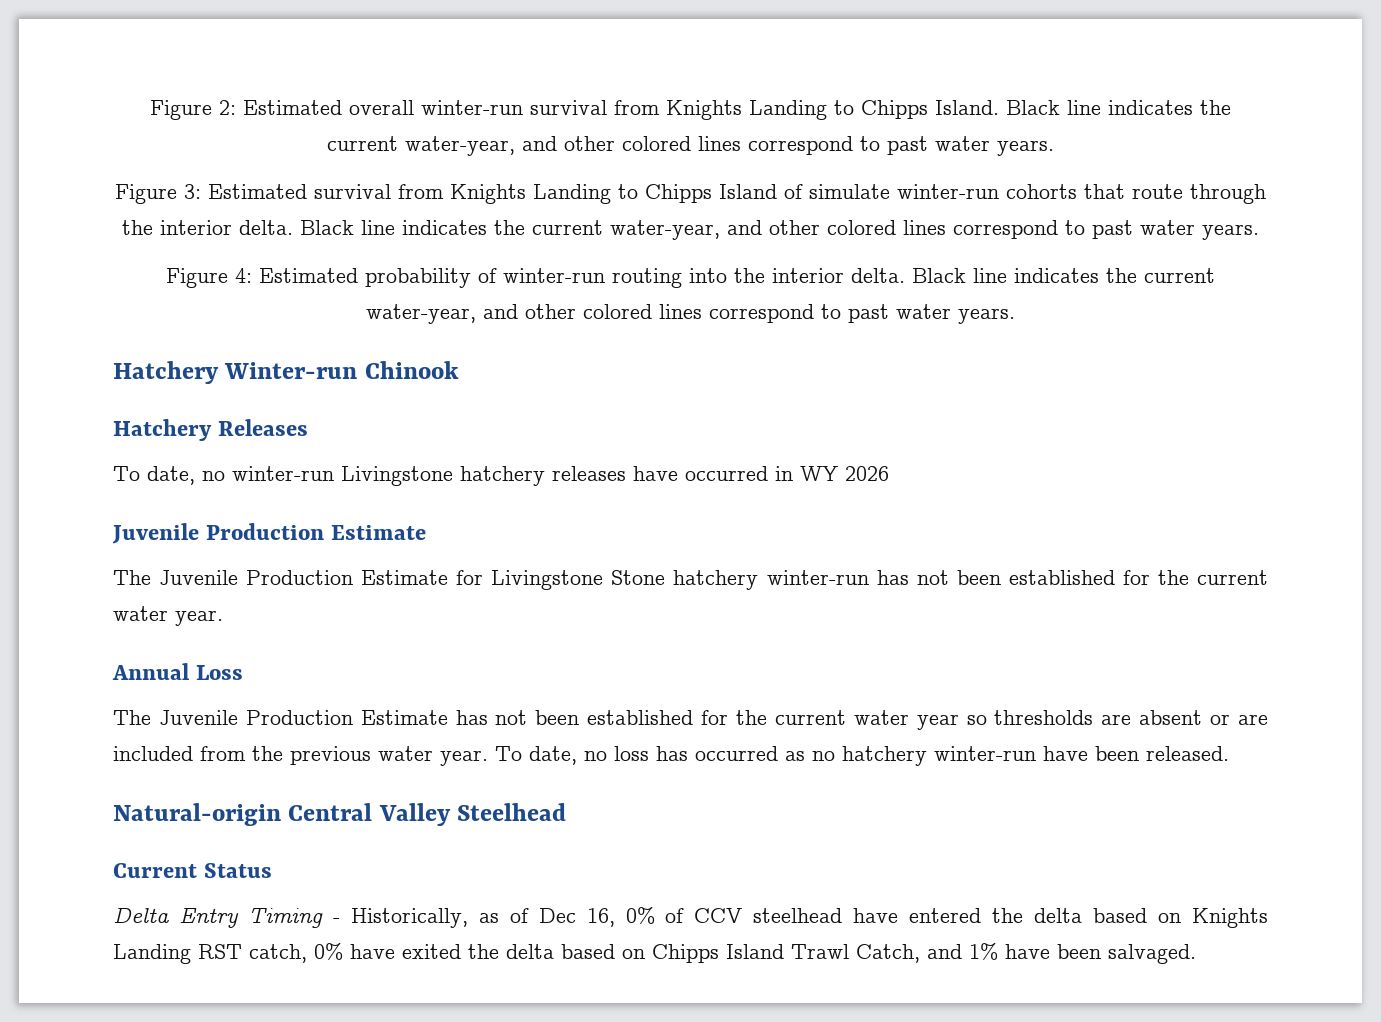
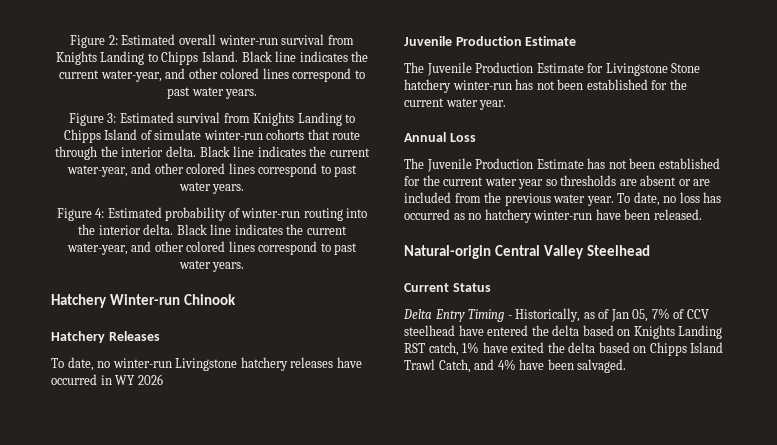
[538,906,655,927] Dec 16, 0% -> [610,308,670,322] Jan 05, 7%
[314,942,343,960] 0% -> [462,342,480,353] 1%
[969,942,998,960] 1% -> [497,359,516,370] 4%

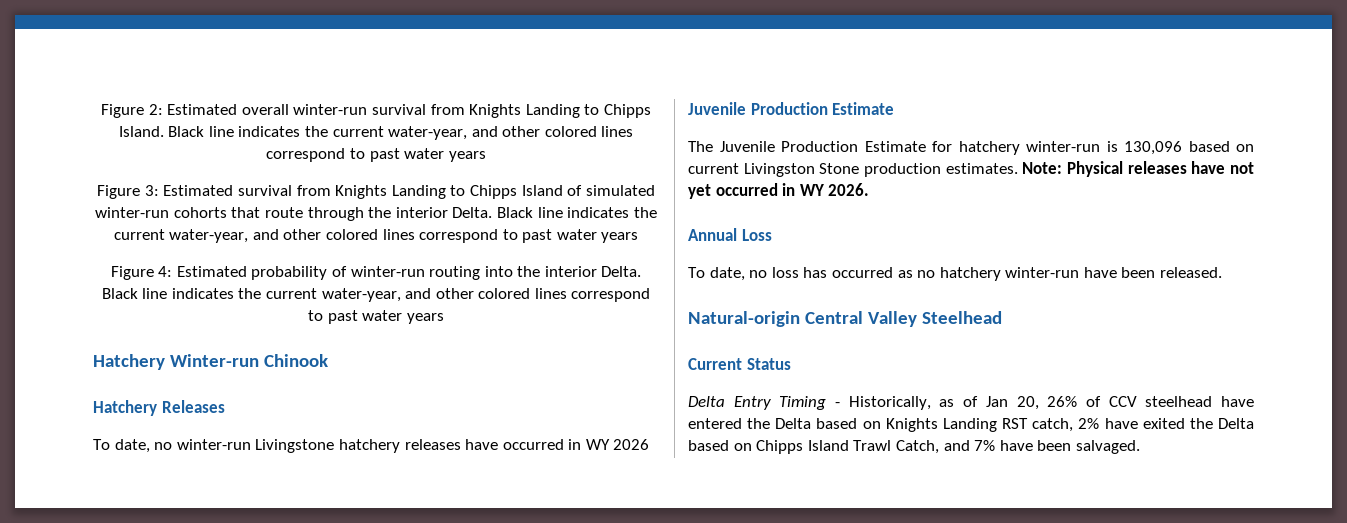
[225,89,258,99] years. -> [448,151,486,162] years
[154,129,202,140] simulate -> [585,185,655,196] simulated
[165,146,196,157] delta. -> [452,207,493,218] Delta.
[212,184,245,194] years. -> [601,232,639,243] years
[143,224,174,235] delta. -> [601,266,642,277] Delta.
[212,262,245,272] years. -> [406,313,444,324] years
[605,63,701,76] [404,79,687,93] [404,98,507,110] [404,132,476,142] [404,158,720,172] [404,175,711,189] [404,192,614,206] Livingstone Stone hatchery winter-run has not been established for the current water year. // Annual Loss // The Juvenile Production Estimate has not been established for the current water year so thresholds are absent or are included from the previous water year. -> [958,141,1254,155] [688,161,1254,177] [688,183,870,199] [688,228,772,241] hatchery winter-run is 130,096 based on current Livingston Stone production estimates. Note: Physical releases have not yet occurred in WY 2026. // Annual Loss //
[632,308,670,322] 05, 7% -> [1016,396,1078,410] 20, 26%
[552,325,580,336] delta -> [775,418,812,429] Delta
[462,342,480,353] 1% -> [1078,418,1100,429] 2%
[568,342,596,353] delta -> [1218,418,1254,429] Delta
[497,359,516,370] 4% -> [974,440,996,451] 7%

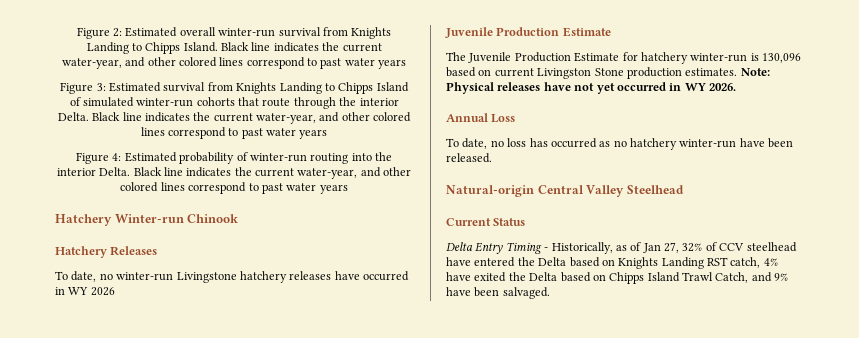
[1016,396,1078,410] 20, 26% -> [664,242,703,253] 27, 32%
[1078,418,1100,429] 2% -> [763,258,778,266] 4%
[974,440,996,451] 7% -> [774,273,789,281] 9%

